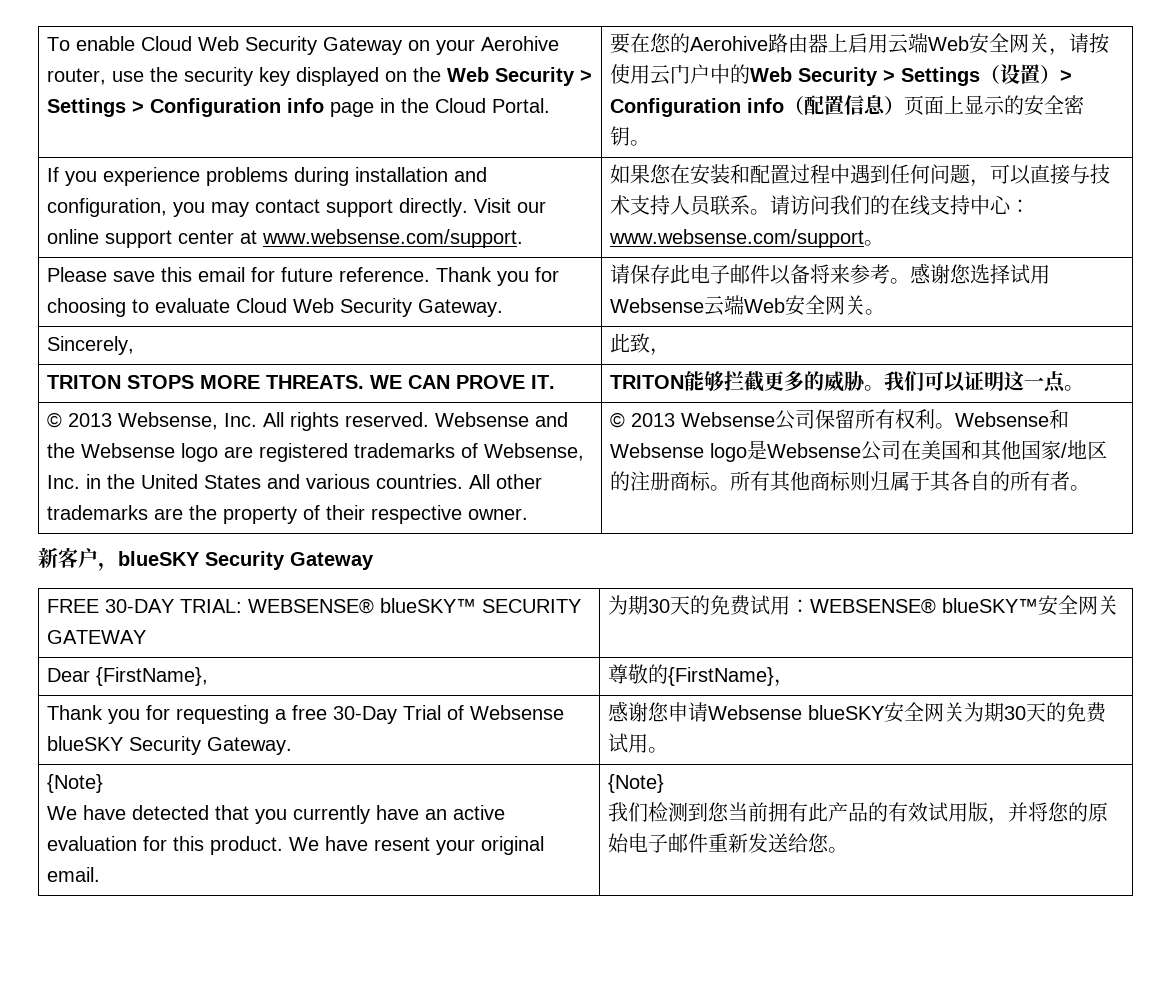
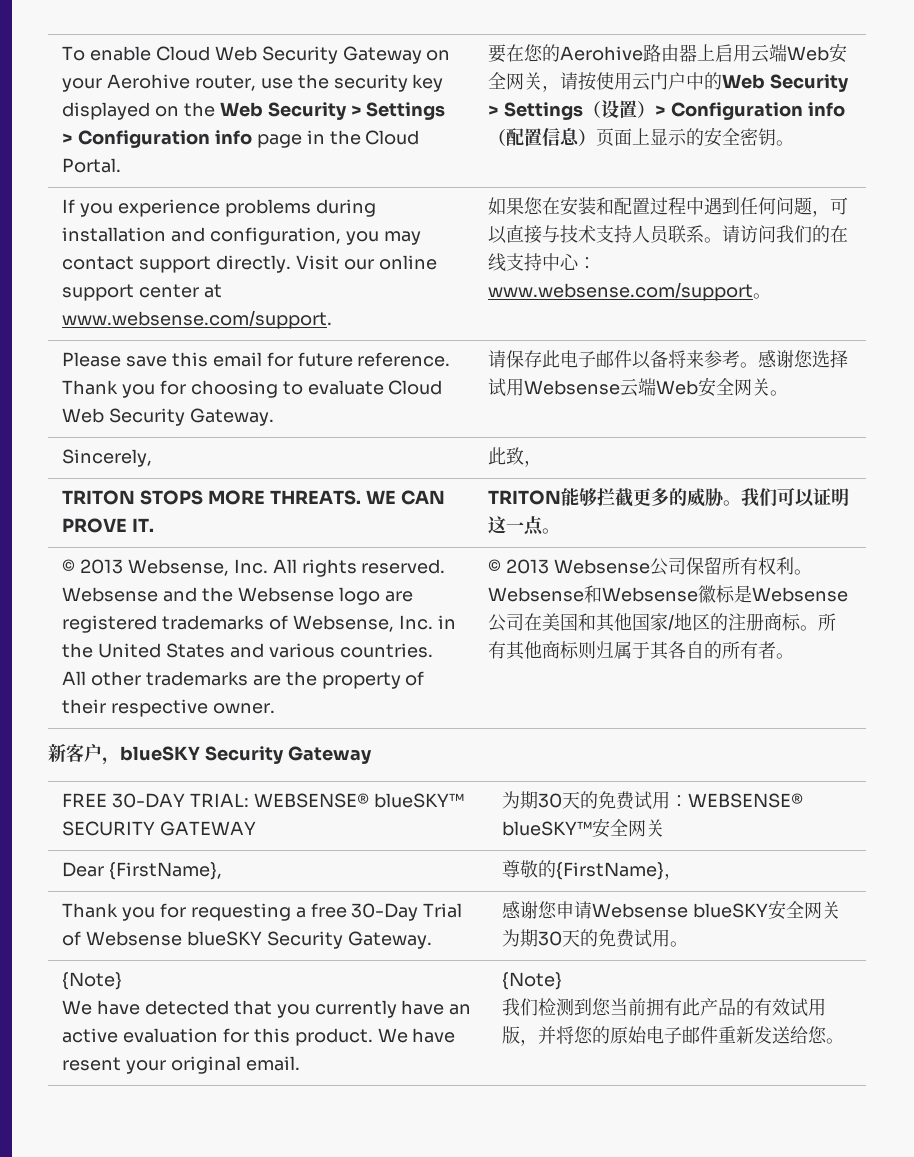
[710,443,748,462] logo -> [698,585,736,603] 徽标

